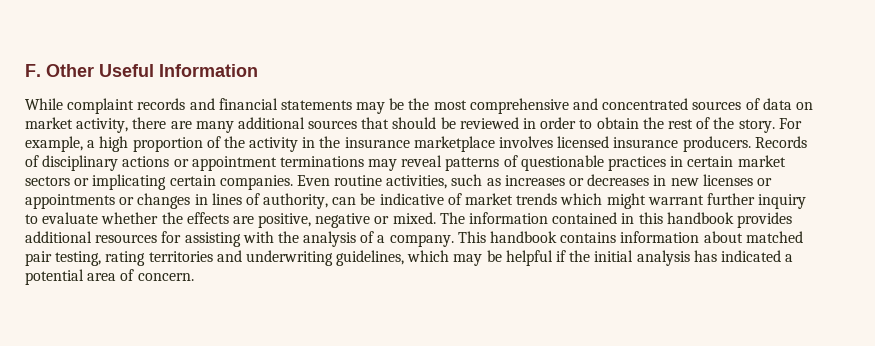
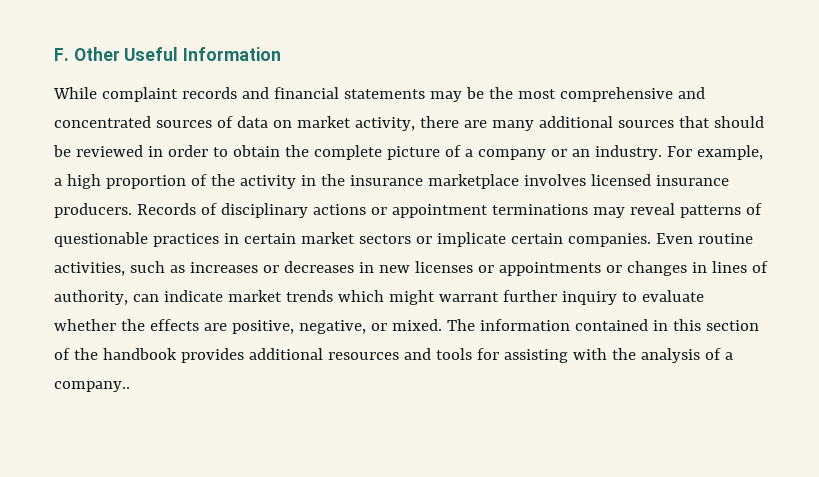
[667,117,775,133] rest of the story. -> [313,145,662,160] complete picture of a company or an industry.
[92,174,167,190] implicating -> [436,232,506,247] implicate
[360,193,462,205] be indicative of -> [163,290,223,302] indicate
[315,213,371,228] negative -> [298,320,366,334] negative,
(663, 218) none -> [705,320,759,331] [54,348,98,360] section of the
(158, 238) none -> [403,348,472,360] and tools
[389,231,803,247] [25,250,794,266] [25,269,194,285] company. This handbook contains information about matched pair testing, rating territories and underwriting guidelines, which may be helpful if the initial analysis has indicated a potential area of concern. -> [54,381,130,392] company..

